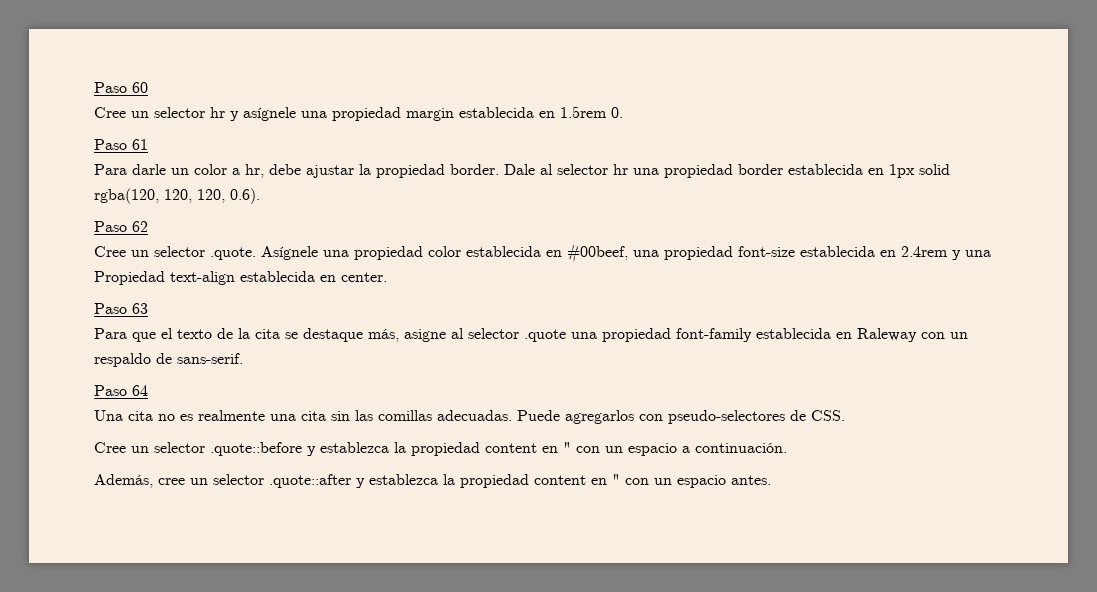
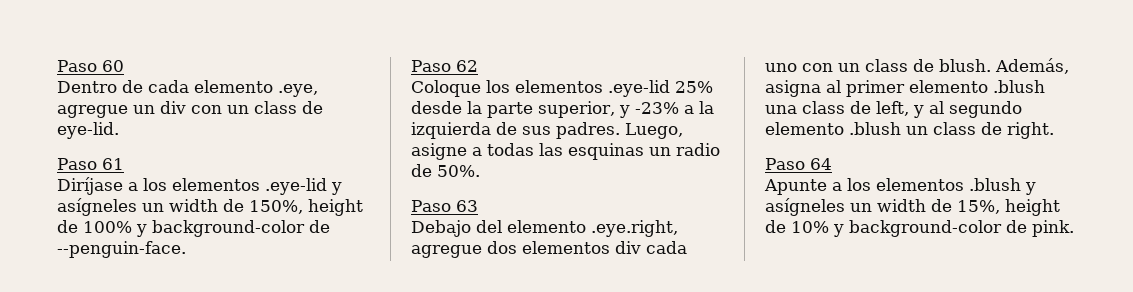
[94,106,623,121] [94,139,148,150] [94,164,950,178] [94,188,260,204] [94,221,148,232] [94,243,991,263] [94,271,387,285] [94,303,148,314] [94,328,968,342] [94,353,243,367] [94,385,148,396] [94,410,845,424] [94,442,787,456] [94,474,771,488] Cree un selector hr y asígnele una propiedad margin establecida en 1.5rem 0. // Paso 61 // Para darle un color a hr, debe ajustar la propiedad border. Dale al selector hr una propiedad border establecida en 1px solid rgba(120, 120, 120, 0.6). // Paso 62 // Cree un selector .quote. Asígnele una propiedad color establecida en #00beef, una propiedad font-size establecida en 2.4rem y una Propiedad text-align establecida en center. // Paso 63 // Para que el texto de la cita se destaque más, asigne al selector .quote una propiedad font-family establecida en Raleway con un respaldo de sans-serif. // Paso 64 // Una cita no es realmente una cita sin las comillas adecuadas. Puede agregarlos con pseudo-selectores de CSS. // Cree un selector .quote::before y establezca la propiedad content en " con un espacio a continuación. // Además, cree un selector .quote::after y establezca la propiedad content en " con un espacio antes. -> [57,80,318,97] [57,101,323,118] [57,122,119,139] [57,158,124,170] [57,177,342,195] [57,198,363,216] [57,220,330,237] [57,241,186,258] [411,60,478,72] [411,80,713,97] [411,101,714,118] [411,122,683,139] [411,143,720,160] [411,164,480,177] [411,200,478,212] [411,220,678,237] [411,241,687,258] [765,58,1069,74] [765,80,1045,97] [765,101,1022,118] [765,122,1054,139] [765,158,832,170] [764,178,1036,195] [765,198,1060,216] [765,220,1074,237] Dentro de cada elemento .eye, agregue un div con un class de eye-lid. // Paso 61 // Diríjase a los elementos .eye-lid y asígneles un width de 150%, height de 100% y background-color de --penguin-face. // Paso 62 // Coloque los elementos .eye-lid 25% desde la parte superior, y -23% a la izquierda de sus padres. Luego, asigne a todas las esquinas un radio de 50%. // Paso 63 // Debajo del elemento .eye.right, agregue dos elementos div cada uno con un class de blush. Además, asigna al primer elemento .blush una class de left, y al segundo elemento .blush un class de right. // Paso 64 // Apunte a los elementos .blush y asígneles un width de 15%, height de 10% y background-color de pink.

